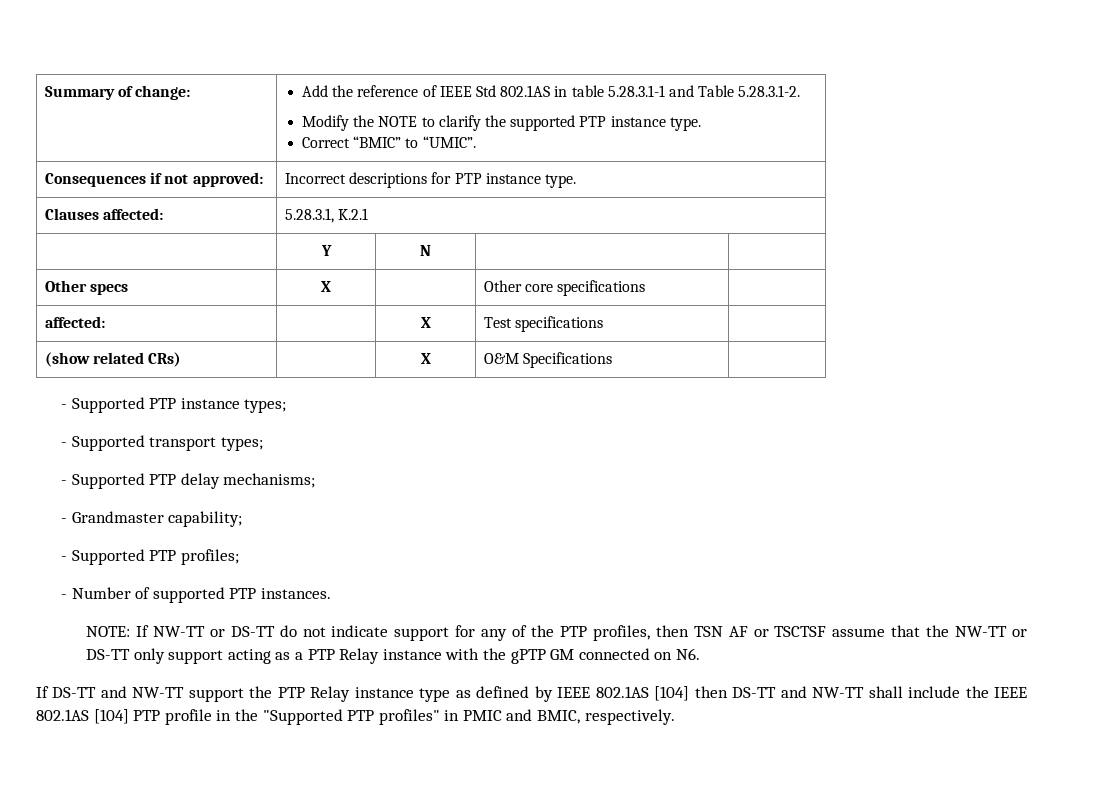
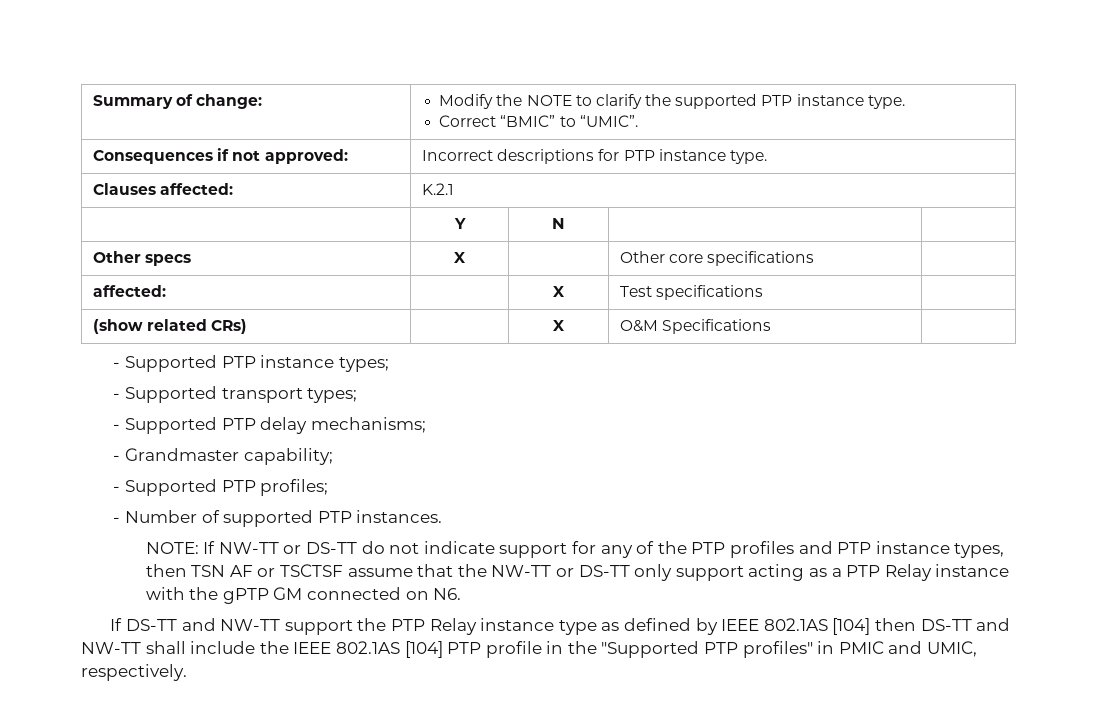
[302,85,801,97] Add the reference of IEEE Std 802.1AS in table 5.28.3.1-1 and Table 5.28.3.1-2. // -> (263, 101) none
[284,208,334,223] 5.28.3.1, -> (234, 189) none
[592,625,650,641] profiles, -> [729,541,1005,558] profiles and PTP instance types,
[537,710,581,724] BMIC, -> [927,641,978,657] UMIC,

